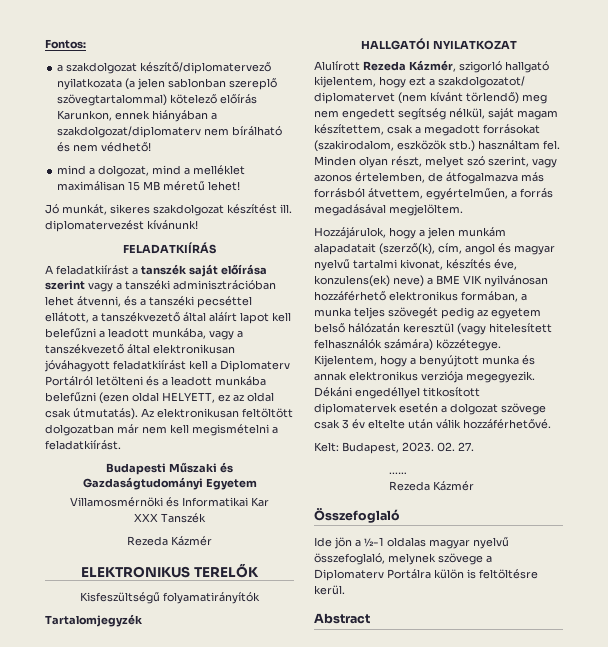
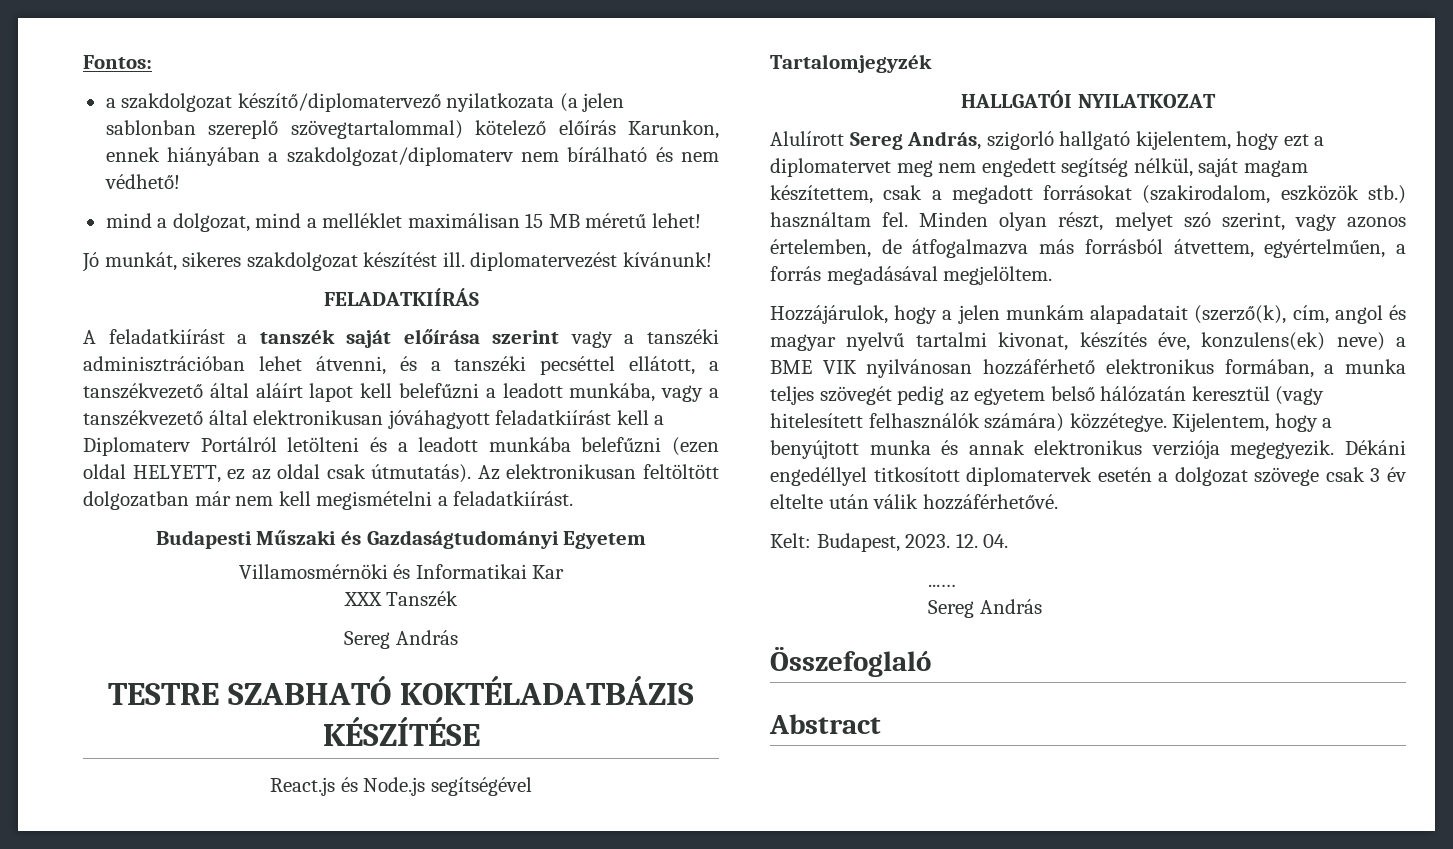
[127,536,212,546] [81,563,259,578] [80,592,260,604] Rezeda Kázmér // ELEKTRONIKUS TERELŐK // Kisfeszültségű folyamatirányítók -> [344,630,458,649] [108,676,694,705] [322,717,480,746] [270,777,532,796] Sereg András // TESTRE SZABHATÓ KOKTÉLADATBÁZIS KÉSZÍTÉSE // React.js és Node.js segítségével
[363,60,456,72] Rezeda Kázmér, -> [849,131,982,150] Sereg András,
[438,76,525,88] [314,92,519,104] szakdolgozatot/ diplomatervet (nem kívánt törlendő) -> [770,158,891,177] diplomatervet
[437,442,474,452] 02. 27. -> [955,533,1009,548] 12. 04.
[388,481,474,491] Rezeda Kázmér -> [928,599,1042,618] Sereg András
[314,537,509,549] [314,553,492,565] [314,569,538,581] [314,585,345,595] // Ide jön a ½-1 oldalas magyar nyelvű összefoglaló, melynek szövege a Diplomaterv Portálra külön is feltöltésre kerül. -> (931, 662) none

